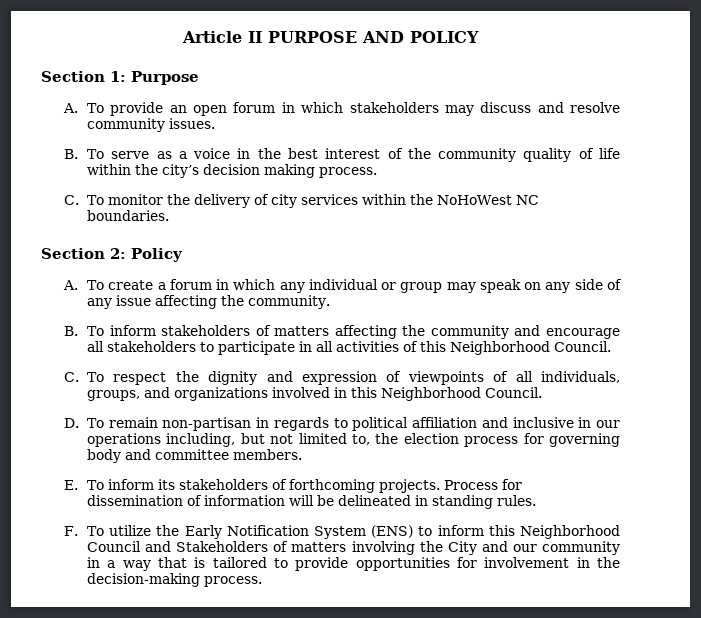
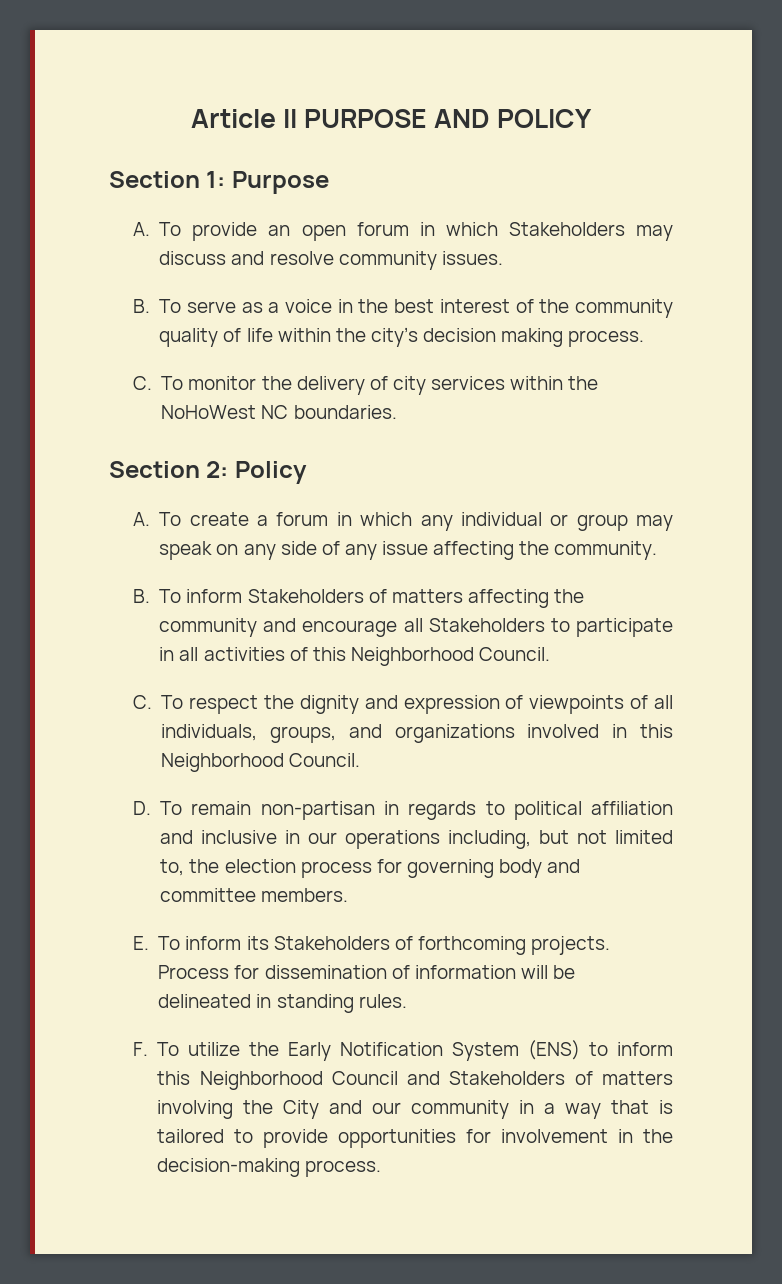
[349,102,439,113] stakeholders -> [508,222,625,236] Stakeholders
[161,325,251,336] stakeholders -> [247,589,364,603] Stakeholders
[107,341,197,352] stakeholders -> [428,618,545,632] Stakeholders
[179,479,269,490] stakeholders -> [273,936,390,950] Stakeholders

